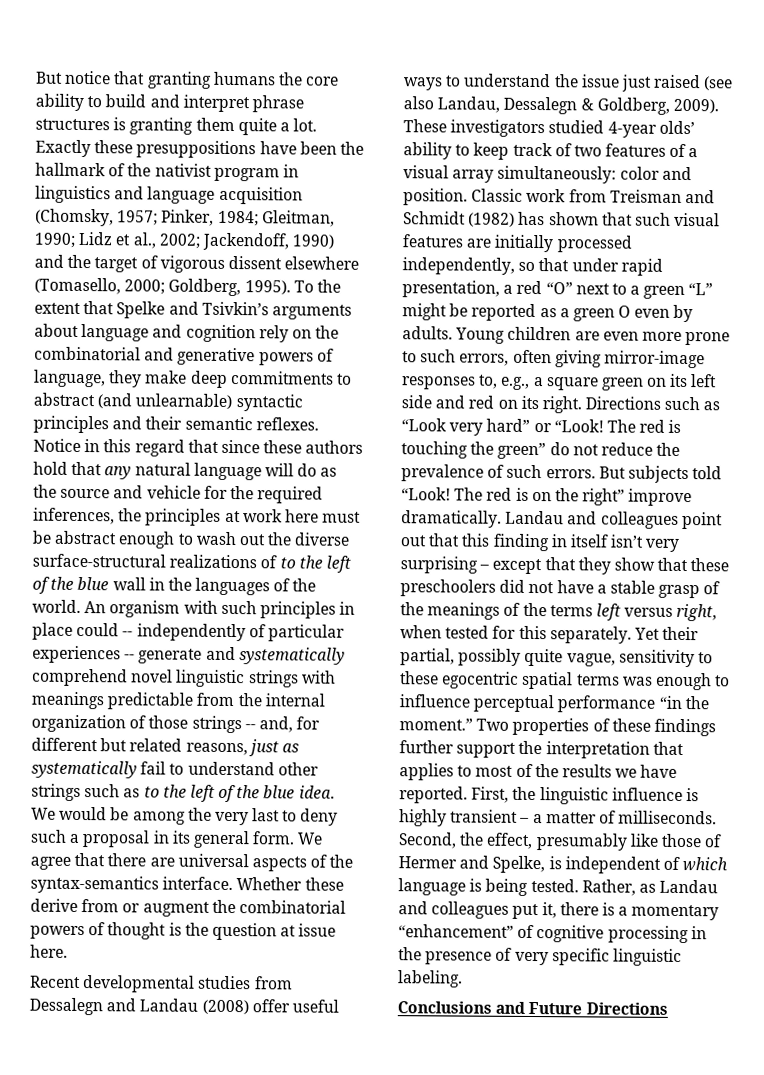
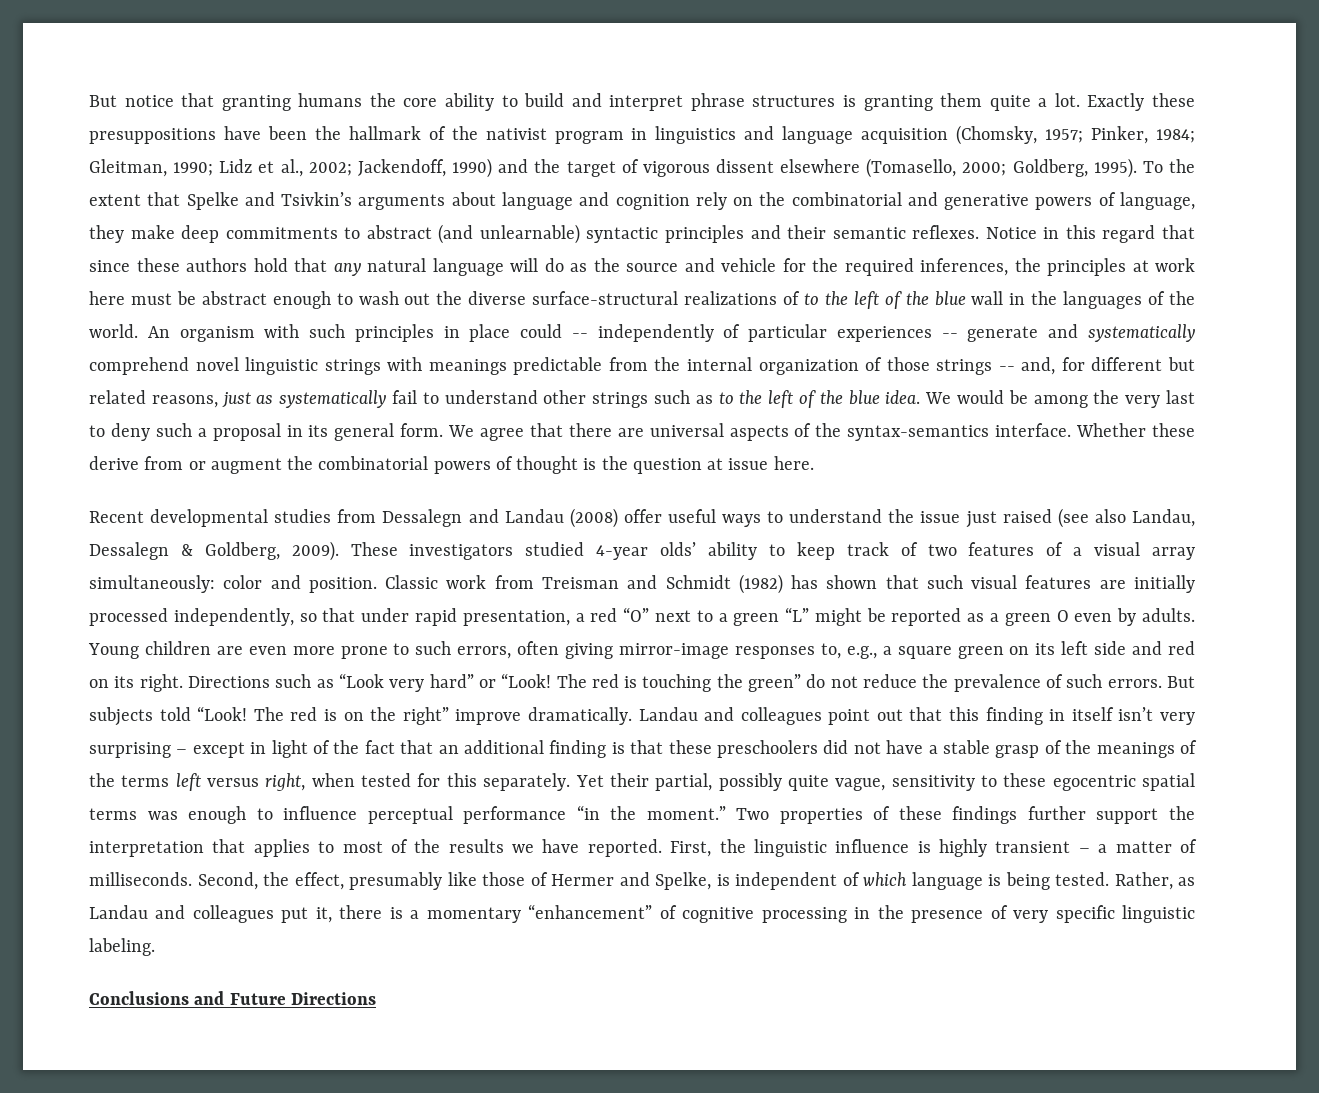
[544,557,655,575] that they show -> [250,740,625,758] in light of the fact that an additional finding is

